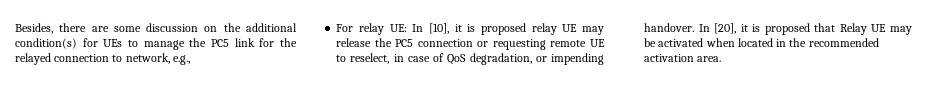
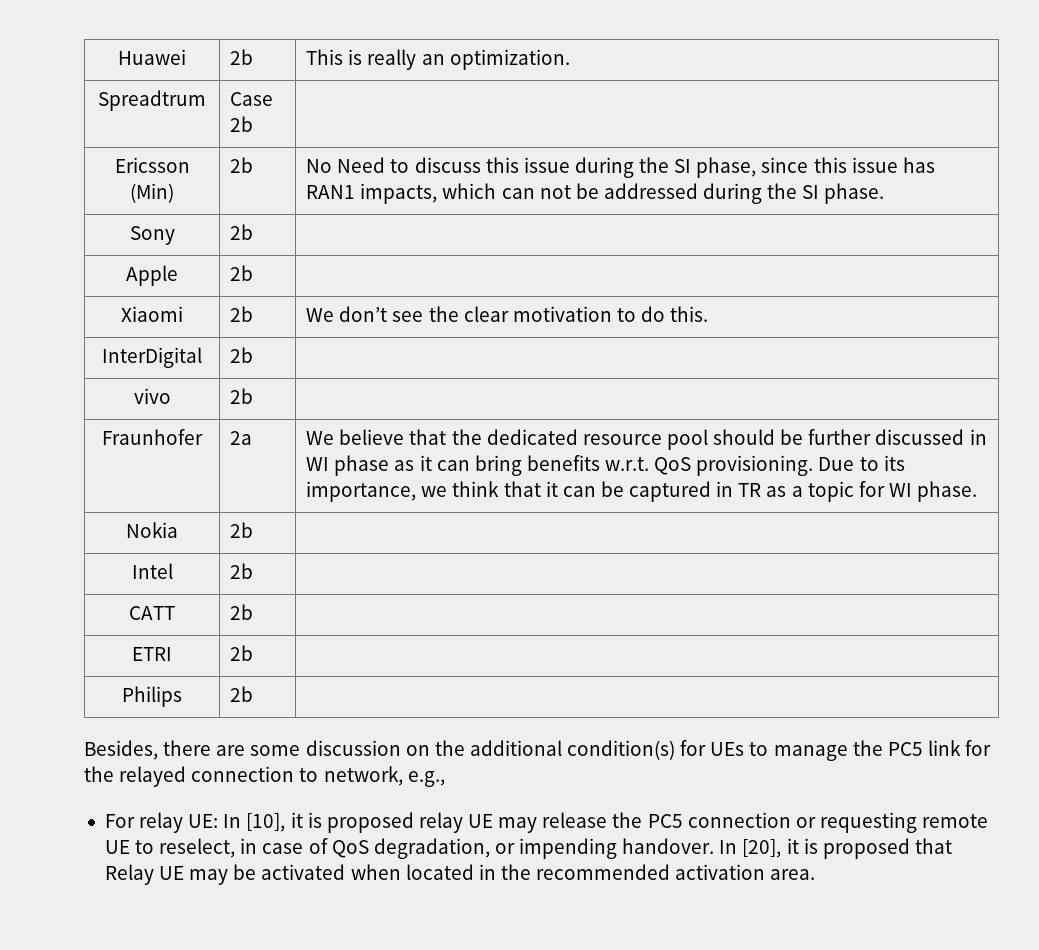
(15, 28) none -> [118,49,186,65] [230,49,254,65] [306,49,570,70] [98,90,206,111] [230,92,274,106] [230,116,254,132] [114,157,190,173] [130,183,174,203] [230,157,254,173] [306,157,935,178] [306,183,885,204] [129,226,175,245] [230,224,254,240] [126,265,178,286] [230,265,254,281] [121,306,183,322] [230,306,254,322] [306,306,709,322] [102,347,202,368] [230,347,254,363] [133,388,171,404] [230,388,254,404] [102,429,203,445] [230,431,253,445] [306,429,987,450] [306,455,905,476] [306,481,978,502] [126,522,178,538] [230,522,254,538] [131,563,173,579] [230,563,254,579] [129,606,175,620] [230,604,254,620] [132,647,172,661] [230,645,254,661] [122,686,182,707] [230,686,254,702] Huawei | 2b | This is really an optimization. // Spreadtrum | Case 2b | // Ericsson (Min) | 2b | No Need to discuss this issue during the SI phase, since this issue has RAN1 impacts, which can not be addressed during the SI phase. // Sony | 2b | // Apple | 2b | // Xiaomi | 2b | We don’t see the clear motivation to do this. // InterDigital | 2b | // vivo | 2b | // Fraunhofer | 2a | We believe that the dedicated resource pool should be further discussed in WI phase as it can bring benefits w.r.t. QoS provisioning. Due to its importance, we think that it can be captured in TR as a topic for WI phase. // Nokia | 2b | // Intel | 2b | // CATT | 2b | // ETRI | 2b | // Philips | 2b | //

